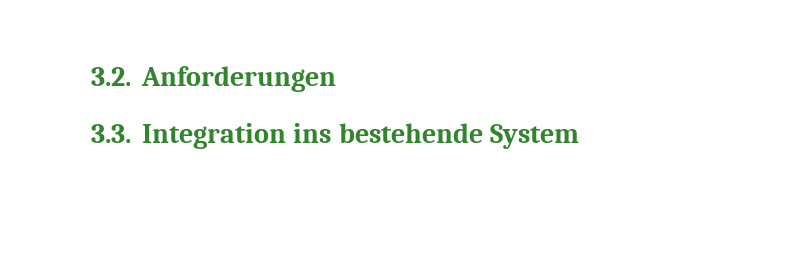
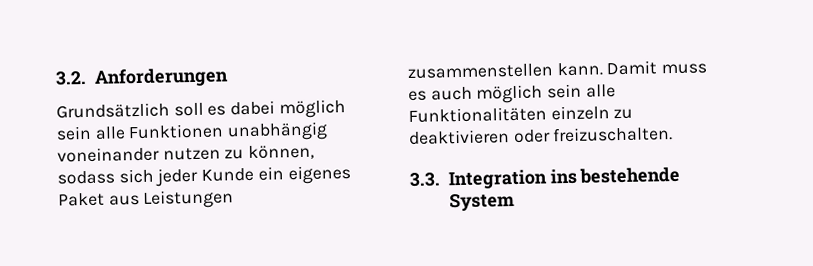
(336, 79) none -> [56,99,346,119] [56,121,329,142] [57,144,316,163] [57,165,351,187] [58,189,235,209] [407,60,708,79] [408,83,616,104] [408,105,634,123] [408,126,674,145] // Grundsätzlich soll es dabei möglich sein alle Funktionen unabhängig voneinander nutzen zu können, sodass sich jeder Kunde ein eigenes Paket aus Leistungen zusammenstellen kann. Damit muss es auch möglich sein alle Funktionalitäten einzeln zu deaktivieren oder freizuschalten.

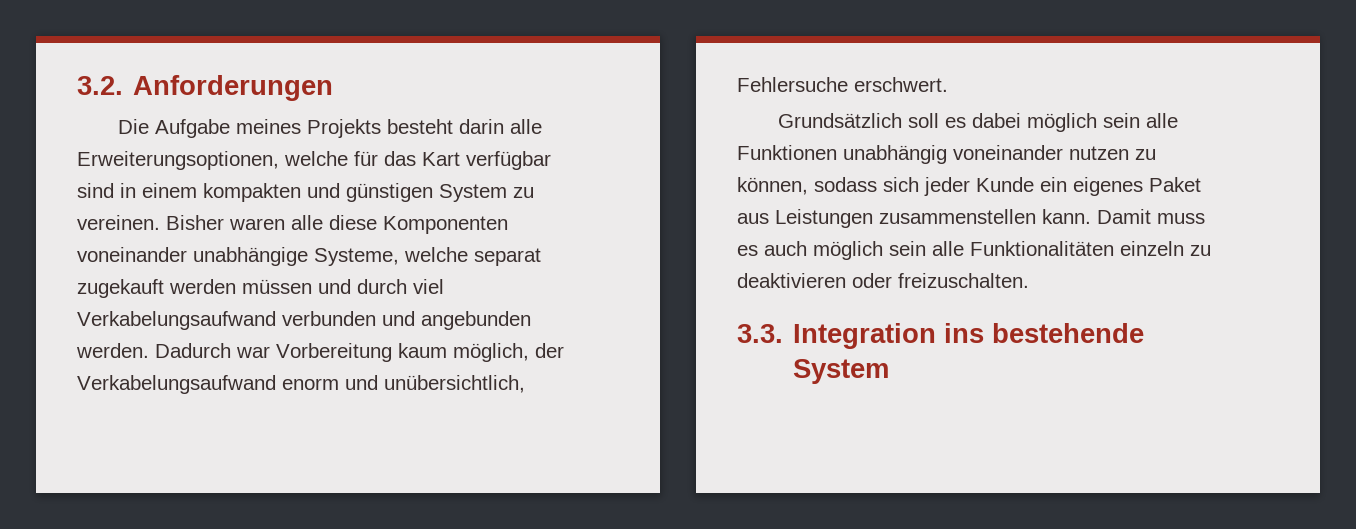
(229, 77) none -> [118,119,543,138] [77,151,551,170] [77,183,534,202] [77,215,508,234] [77,247,541,266] [77,279,444,298] [77,311,531,330] [76,343,564,362] [77,375,525,394] [737,77,948,92] // Die Aufgabe meines Projekts besteht darin alle Erweiterungsoptionen, welche für das Kart verfügbar sind in einem kompakten und günstigen System zu vereinen. Bisher waren alle diese Komponenten voneinander unabhängige Systeme, welche separat zugekauft werden müssen und durch viel Verkabelungsaufwand verbunden und angebunden werden. Dadurch war Vorbereitung kaum möglich, der Verkabelungsaufwand enorm und unübersichtlich, Fehlersuche erschwert.

